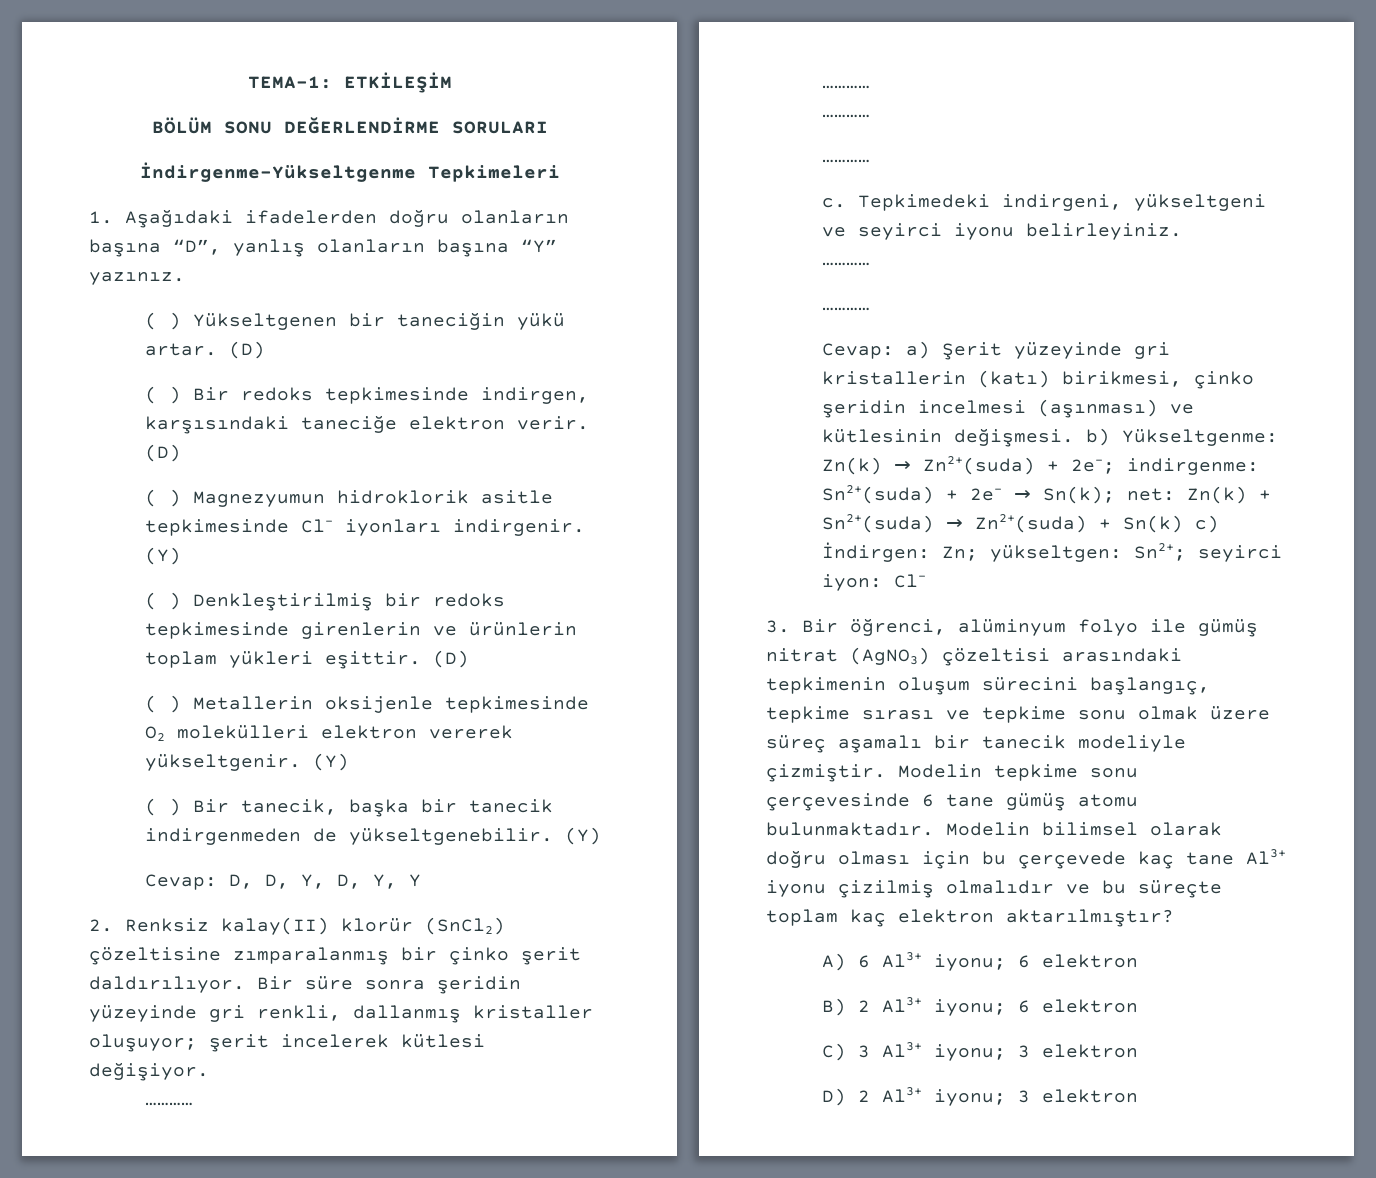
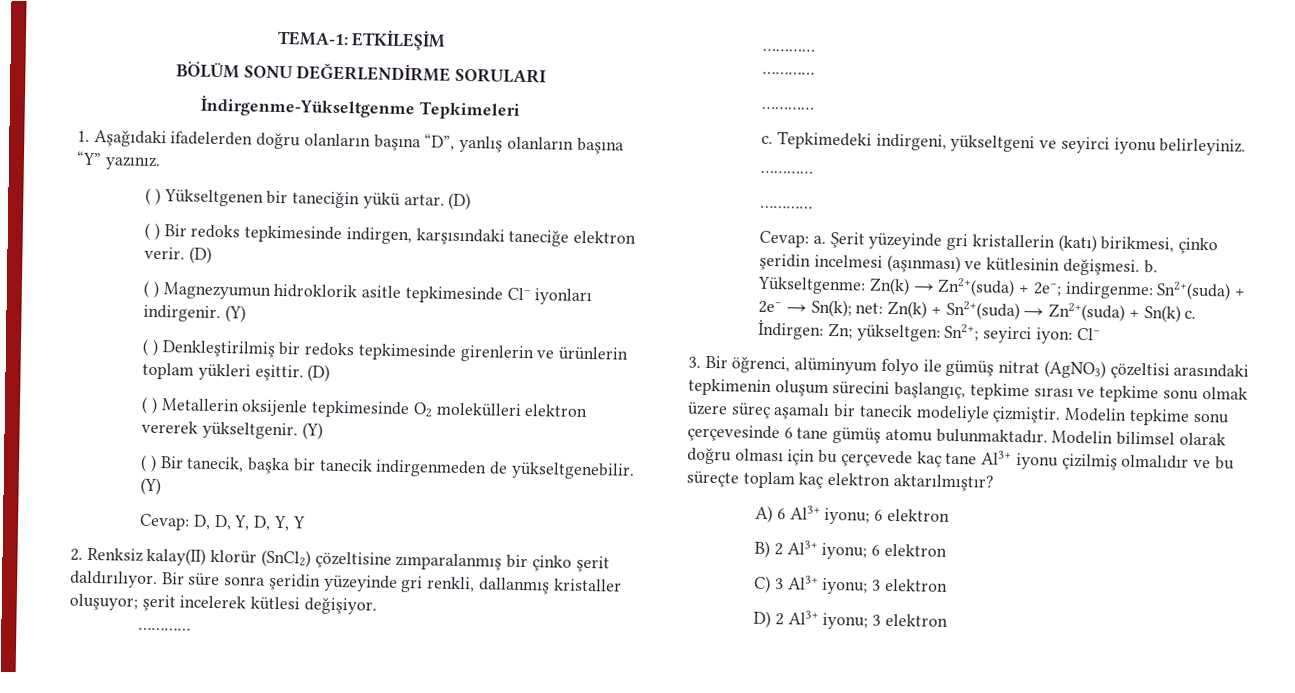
[906,341,931,359] a) -> [813,235,827,244] a.
[1086,428,1111,446] b) -> [1143,260,1158,274] b.
[1195,515,1220,533] c) -> [1184,310,1197,319] c.

